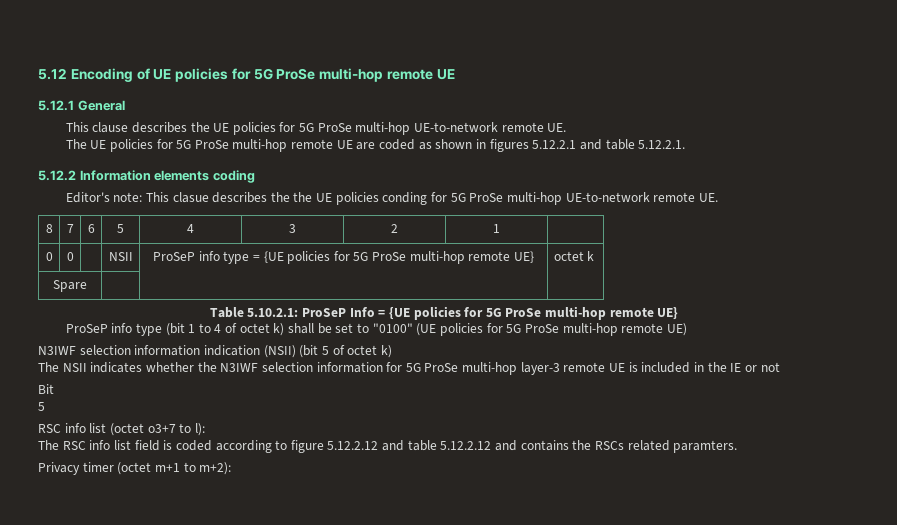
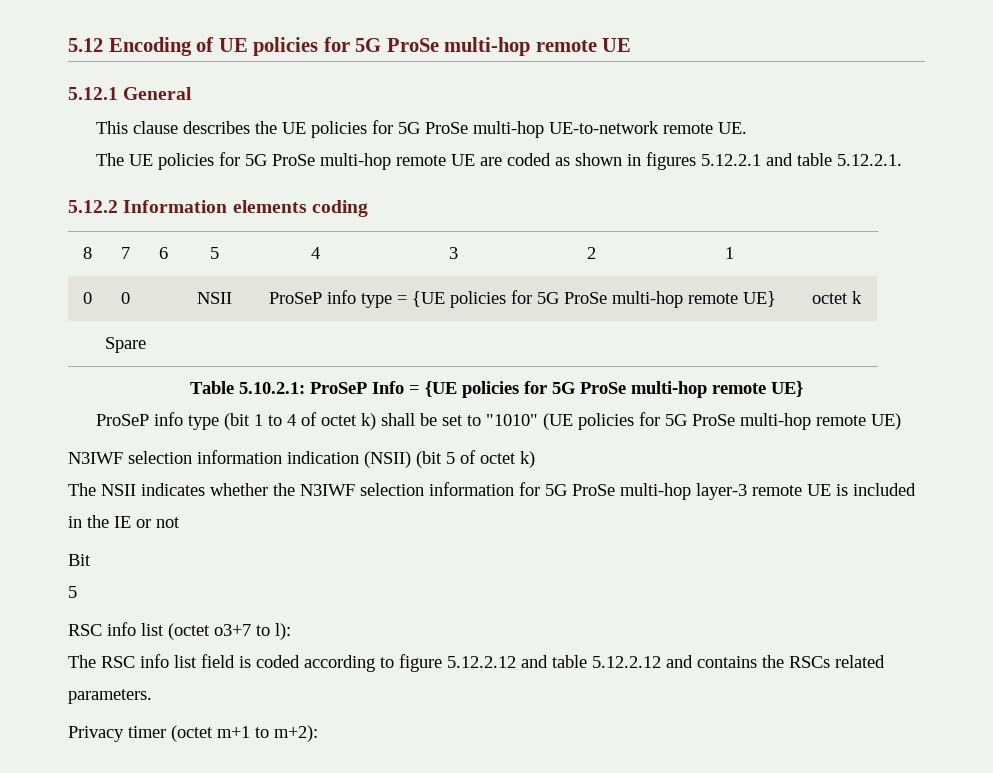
[65,192,718,205] // Editor's note: This clasue describes the the UE policies conding for 5G ProSe multi-hop UE-to-network remote UE. -> (368, 208) none
[372,323,413,333] "0100" -> [485,414,538,426] "1010"
[673,440,738,453] paramters. -> [68,689,152,704] parameters.

